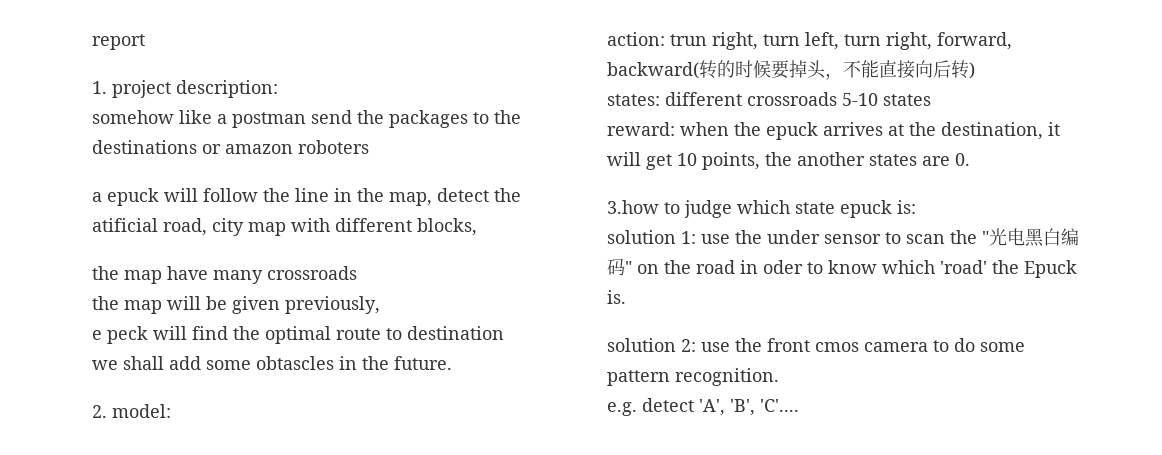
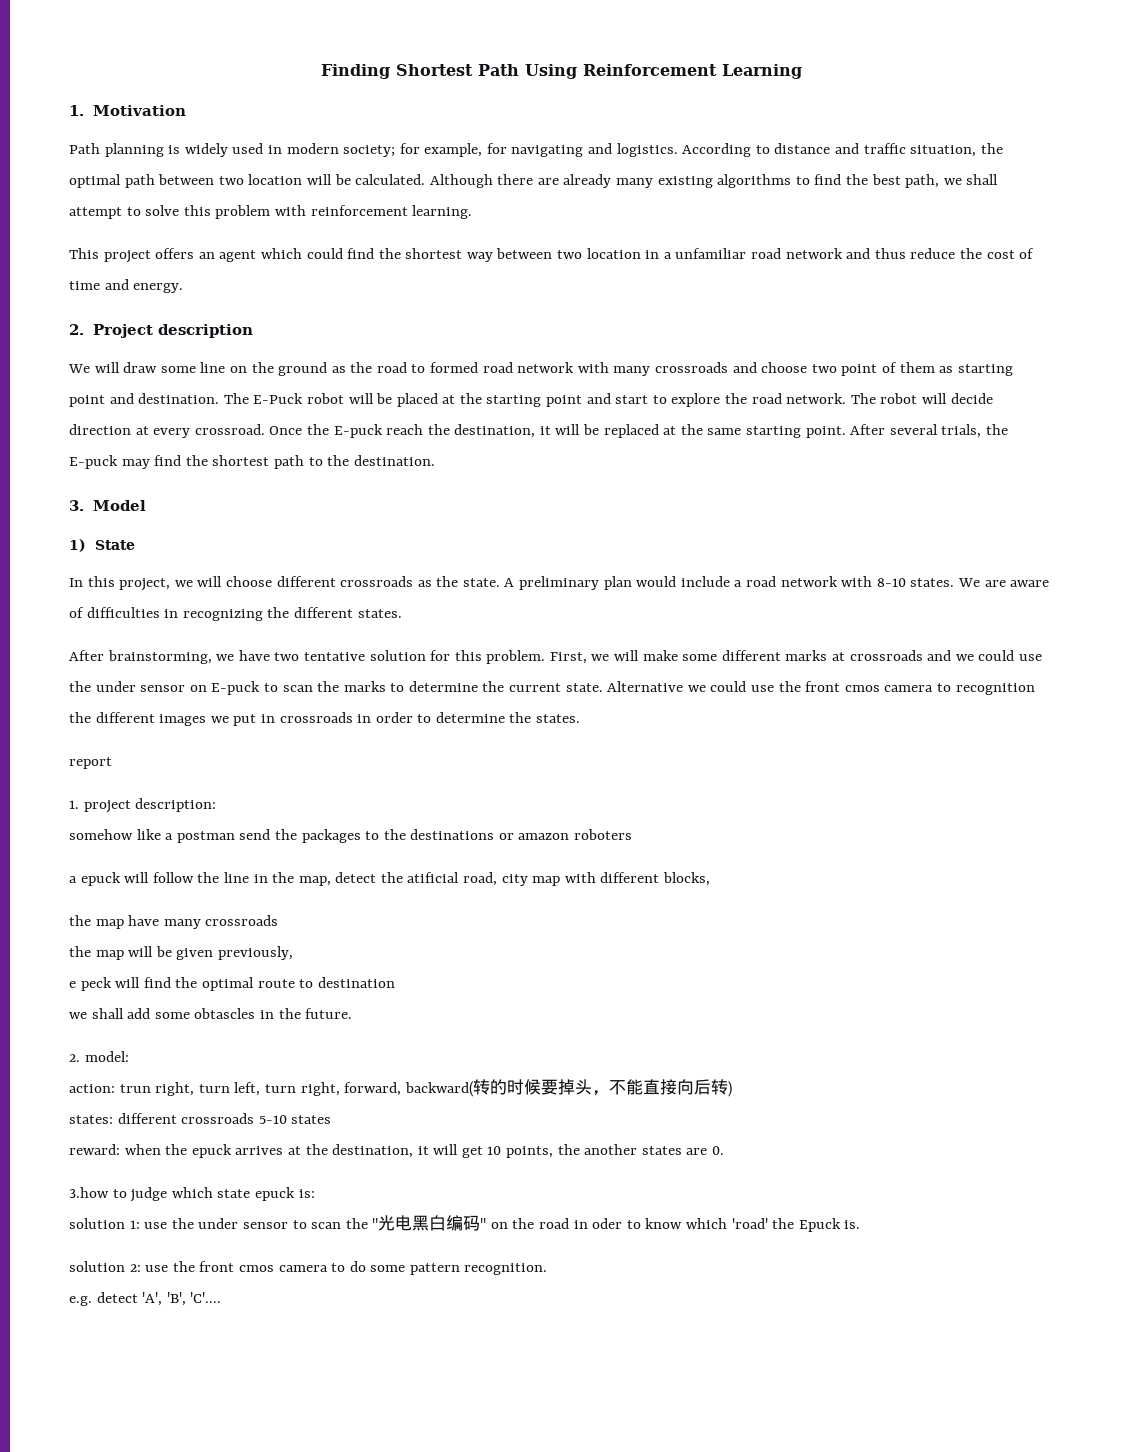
(92, 42) none -> [320,64,802,79] [69,105,186,116] [69,143,1003,157] [69,174,999,188] [69,205,473,219] [69,248,1035,263] [69,279,184,293] [69,324,253,338] [68,362,1013,376] [69,393,993,407] [69,424,1008,438] [69,455,435,469] [69,500,146,511] [69,539,135,552] [69,576,1050,591] [69,607,402,621] [69,650,1042,664] [69,681,1035,695] [69,712,581,726] Finding Shortest Path Using Reinforcement Learning // 1. Motivation // Path planning is widely used in modern society; for example, for navigating and logistics. According to distance and traffic situation, the optimal path between two location will be calculated. Although there are already many existing algorithms to find the best path, we shall attempt to solve this problem with reinforcement learning. // This project offers an agent which could find the shortest way between two location in a unfamiliar road network and thus reduce the cost of time and energy. // 2. Project description // We will draw some line on the ground as the road to formed road network with many crossroads and choose two point of them as starting point and destination. The E-Puck robot will be placed at the starting point and start to explore the road network. The robot will decide direction at every crossroad. Once the E-puck reach the destination, it will be replaced at the same starting point. After several trials, the E-puck may find the shortest path to the destination. // 3. Model // 1) State // In this project, we will choose different crossroads as the state. A preliminary plan would include a road network with 8-10 states. We are aware of difficulties in recognizing the different states. // After brainstorming, we have two tentative solution for this problem. First, we will make some different marks at crossroads and we could use the under sensor on E-puck to scan the marks to determine the current state. Alternative we could use the front cmos camera to recognition the different images we put in crossroads in order to determine the states. //

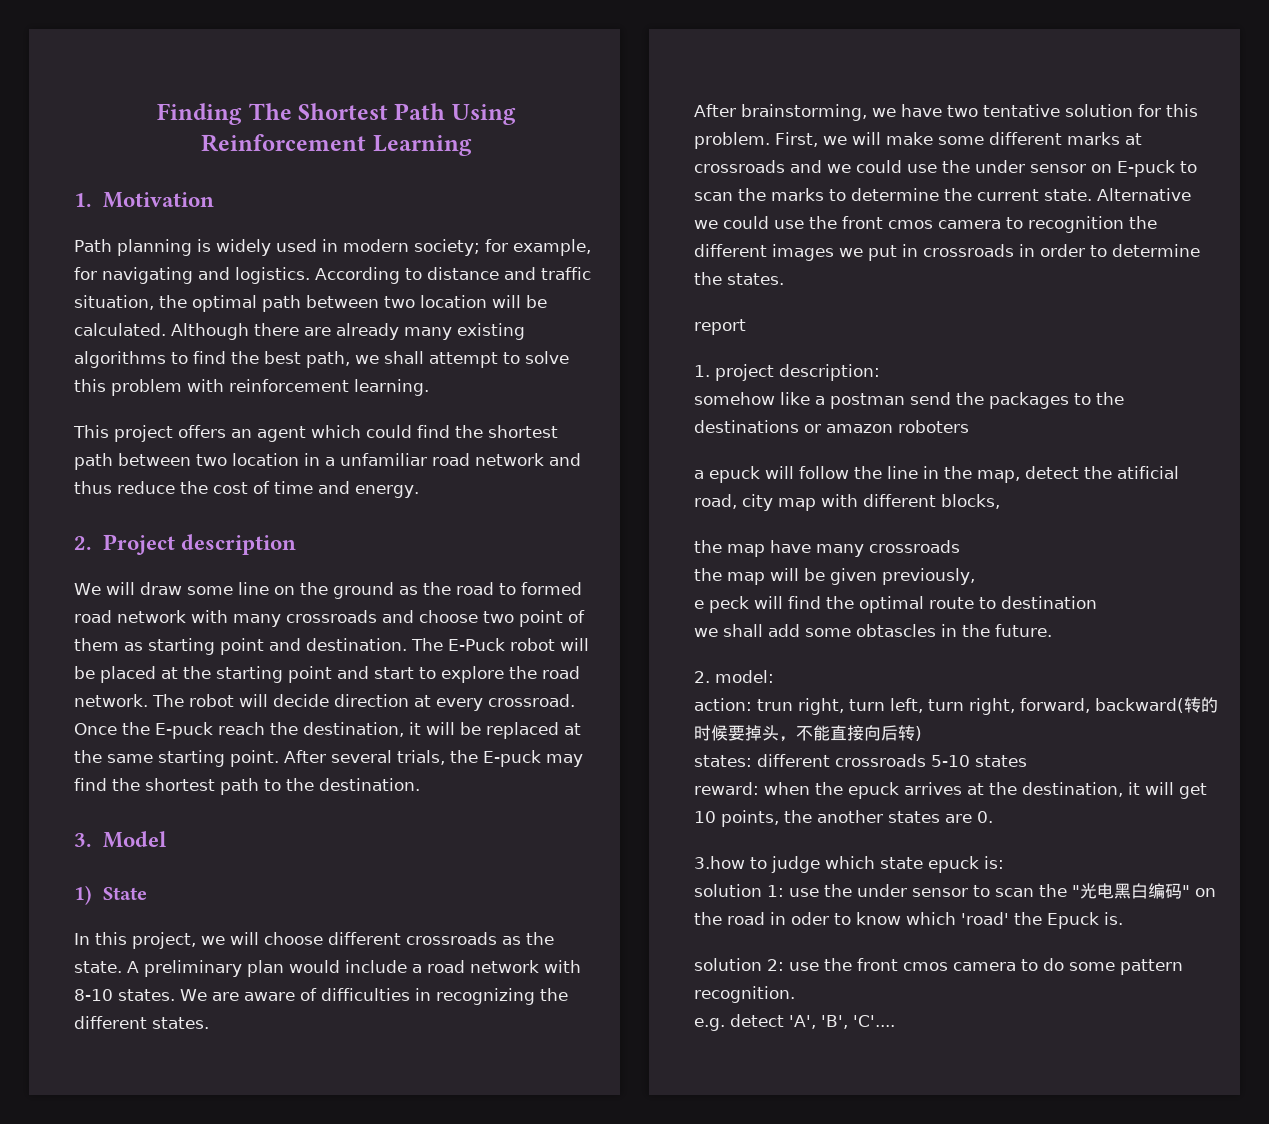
(390, 71) none -> [248,103,292,120] The
[466,252,493,262] way -> [74,453,113,470] path

